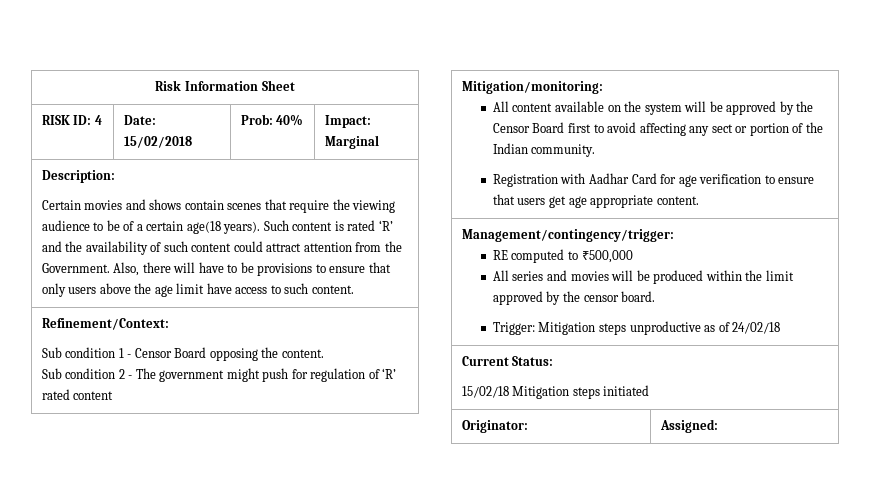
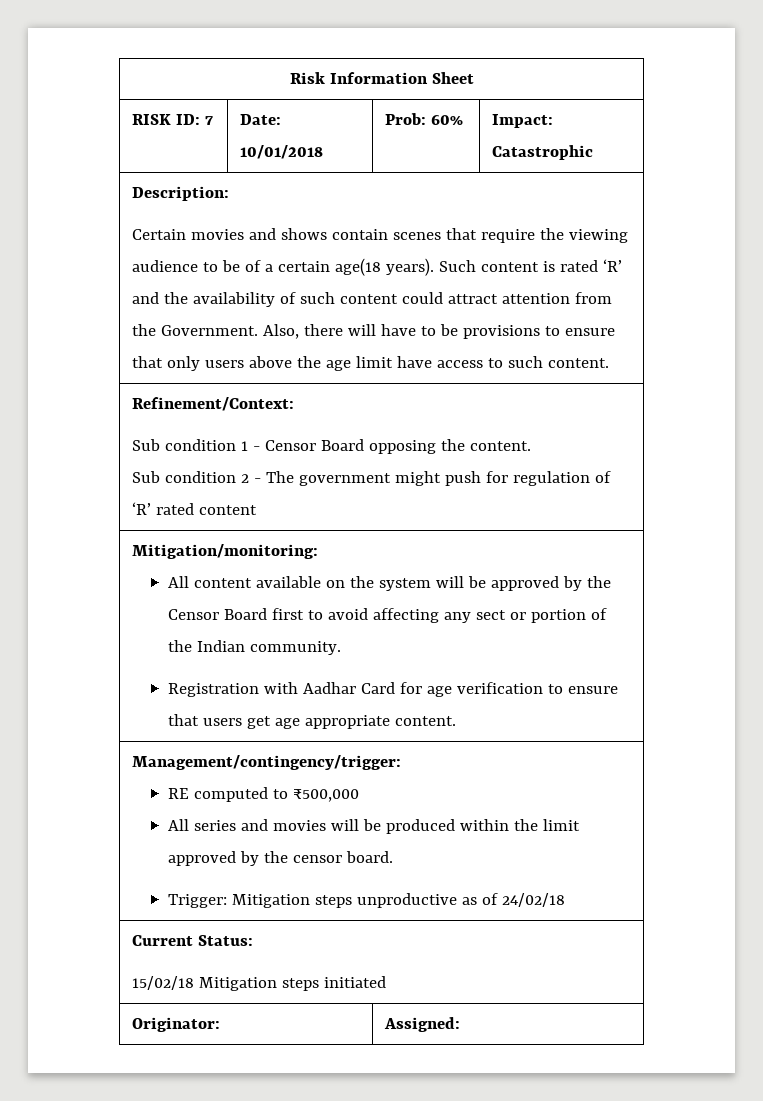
[94,115,102,125] 4 -> [205,116,214,125] 7
[123,136,192,148] 15/02/2018 -> [240,145,324,159] 10/01/2018
[276,114,304,126] 40% -> [431,115,464,125] 60%
[324,135,379,149] Marginal -> [492,145,594,160] Catastrophic

